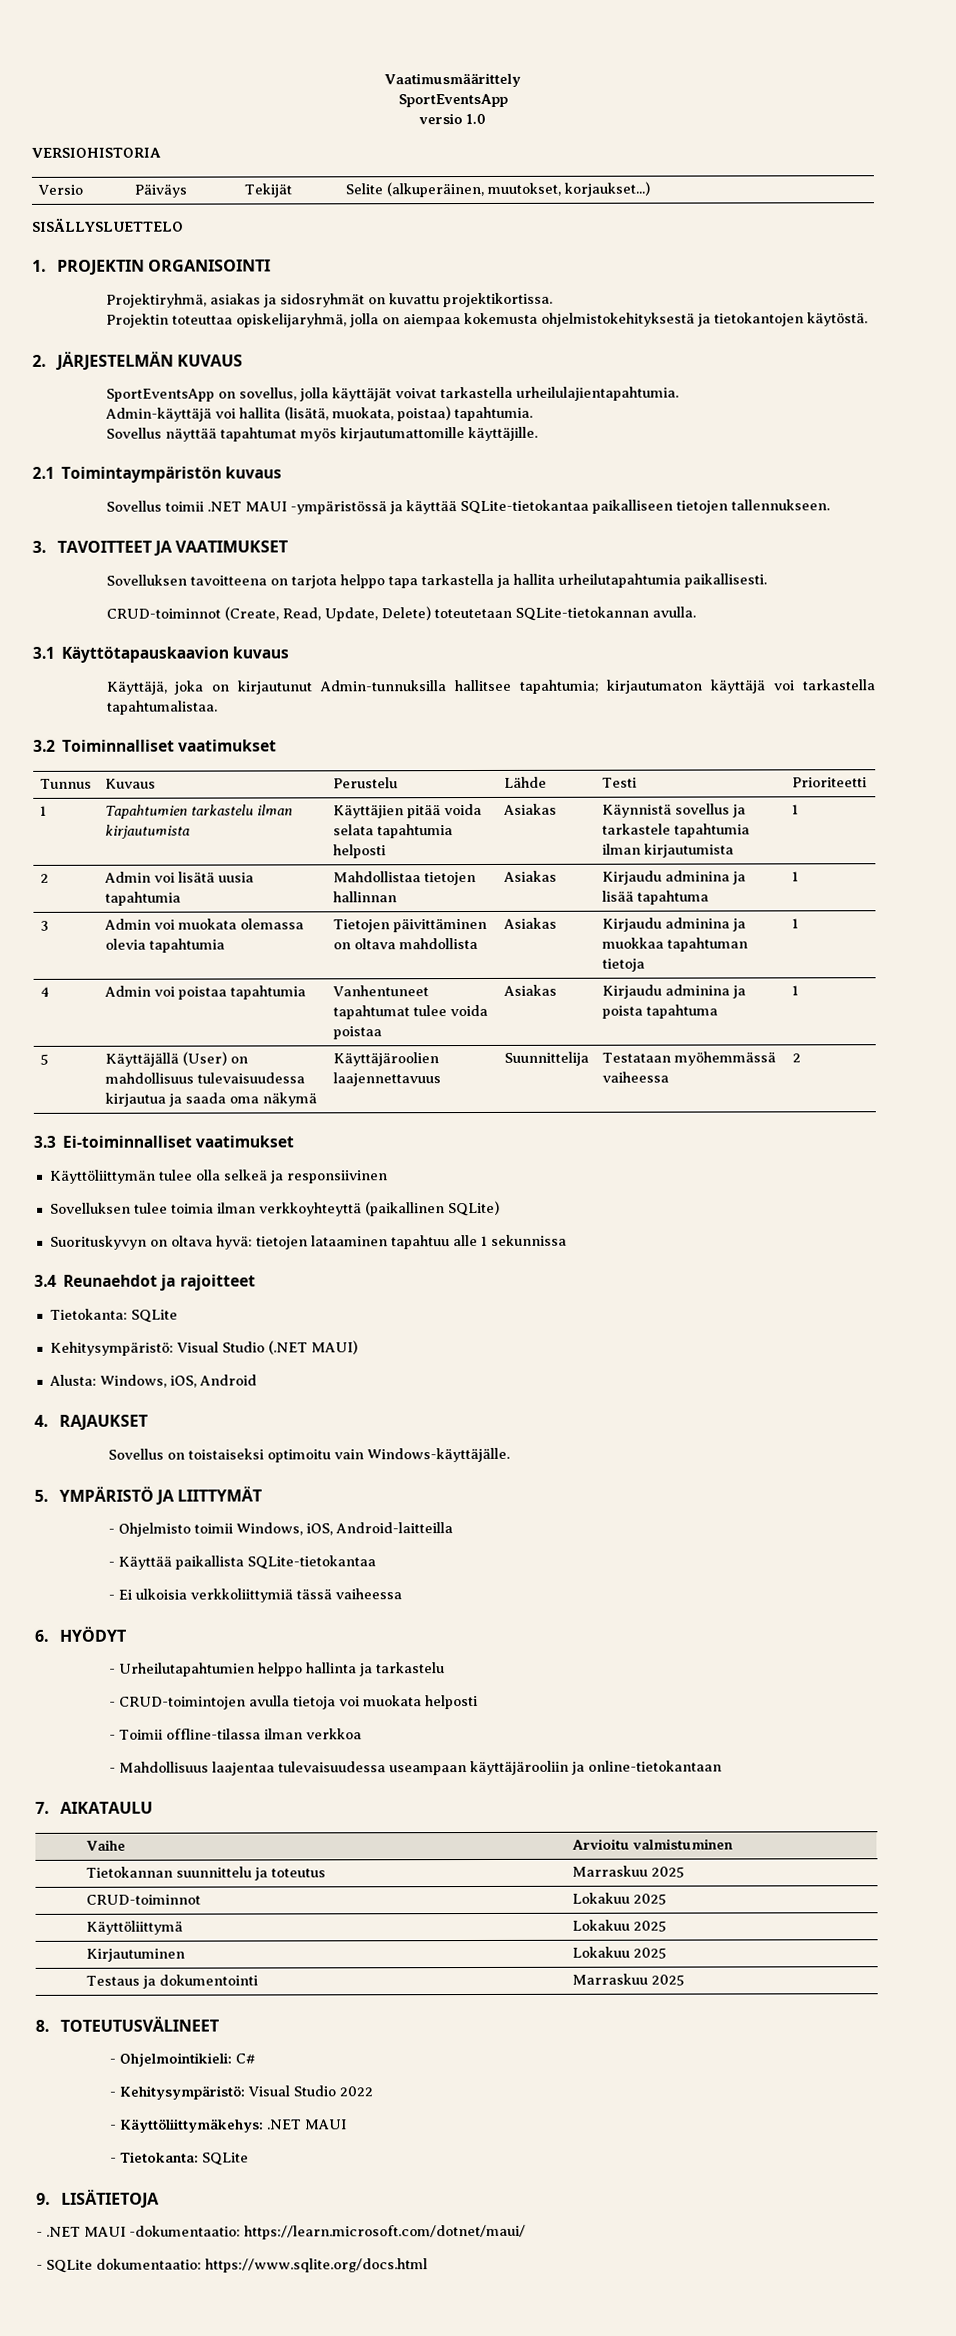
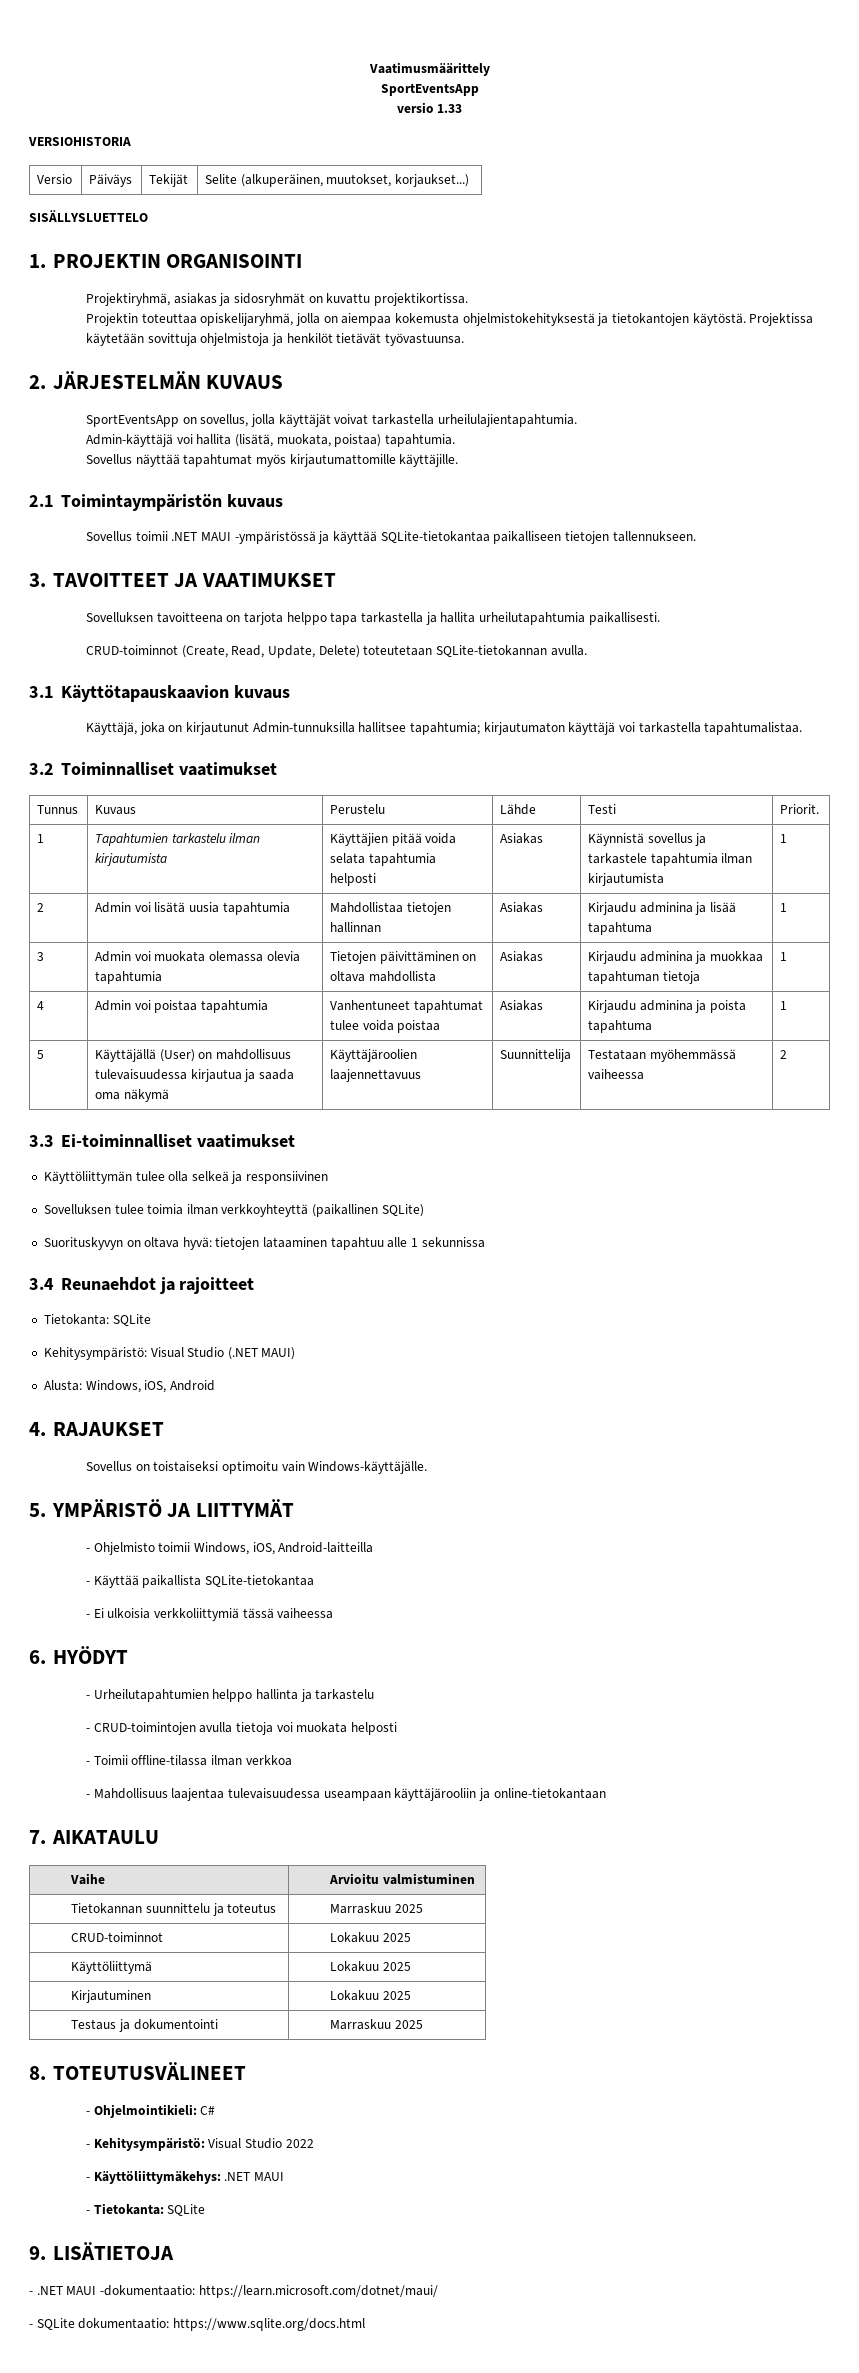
[466,113,486,125] 1.0 -> [437,104,463,113] 1.33
(868, 319) none -> [749,313,814,326] [86,333,464,346] Projektissa käytetään sovittuja ohjelmistoja ja henkilöt tietävät työvastuunsa.
[791,777,867,788] Prioriteetti -> [780,804,820,814] Priorit.

